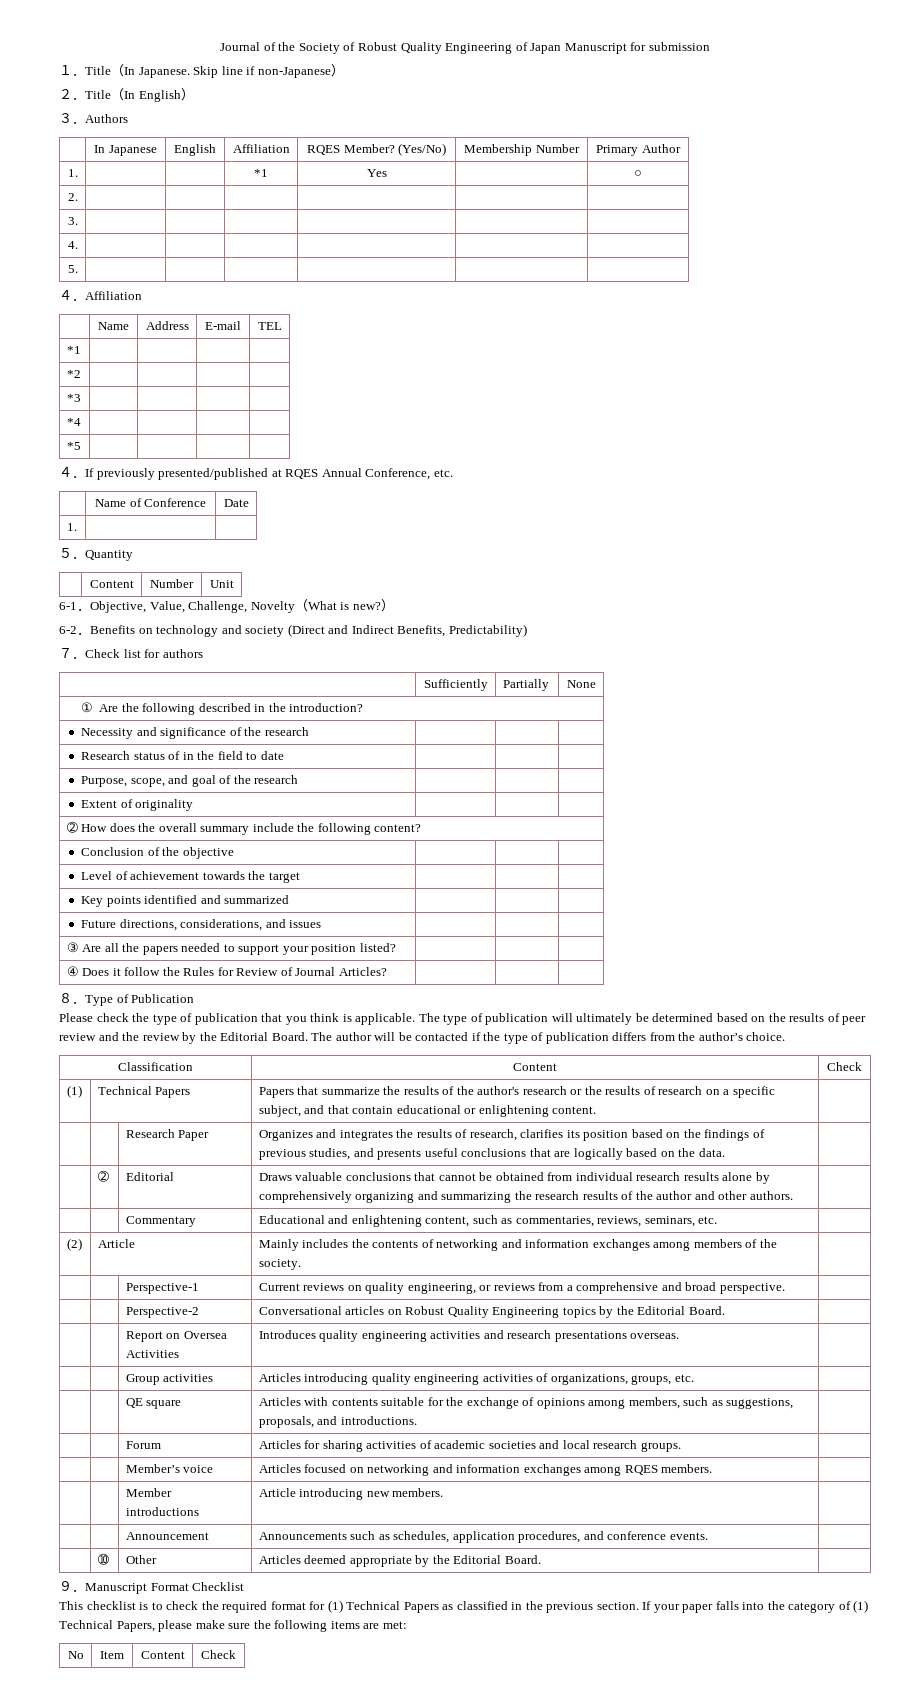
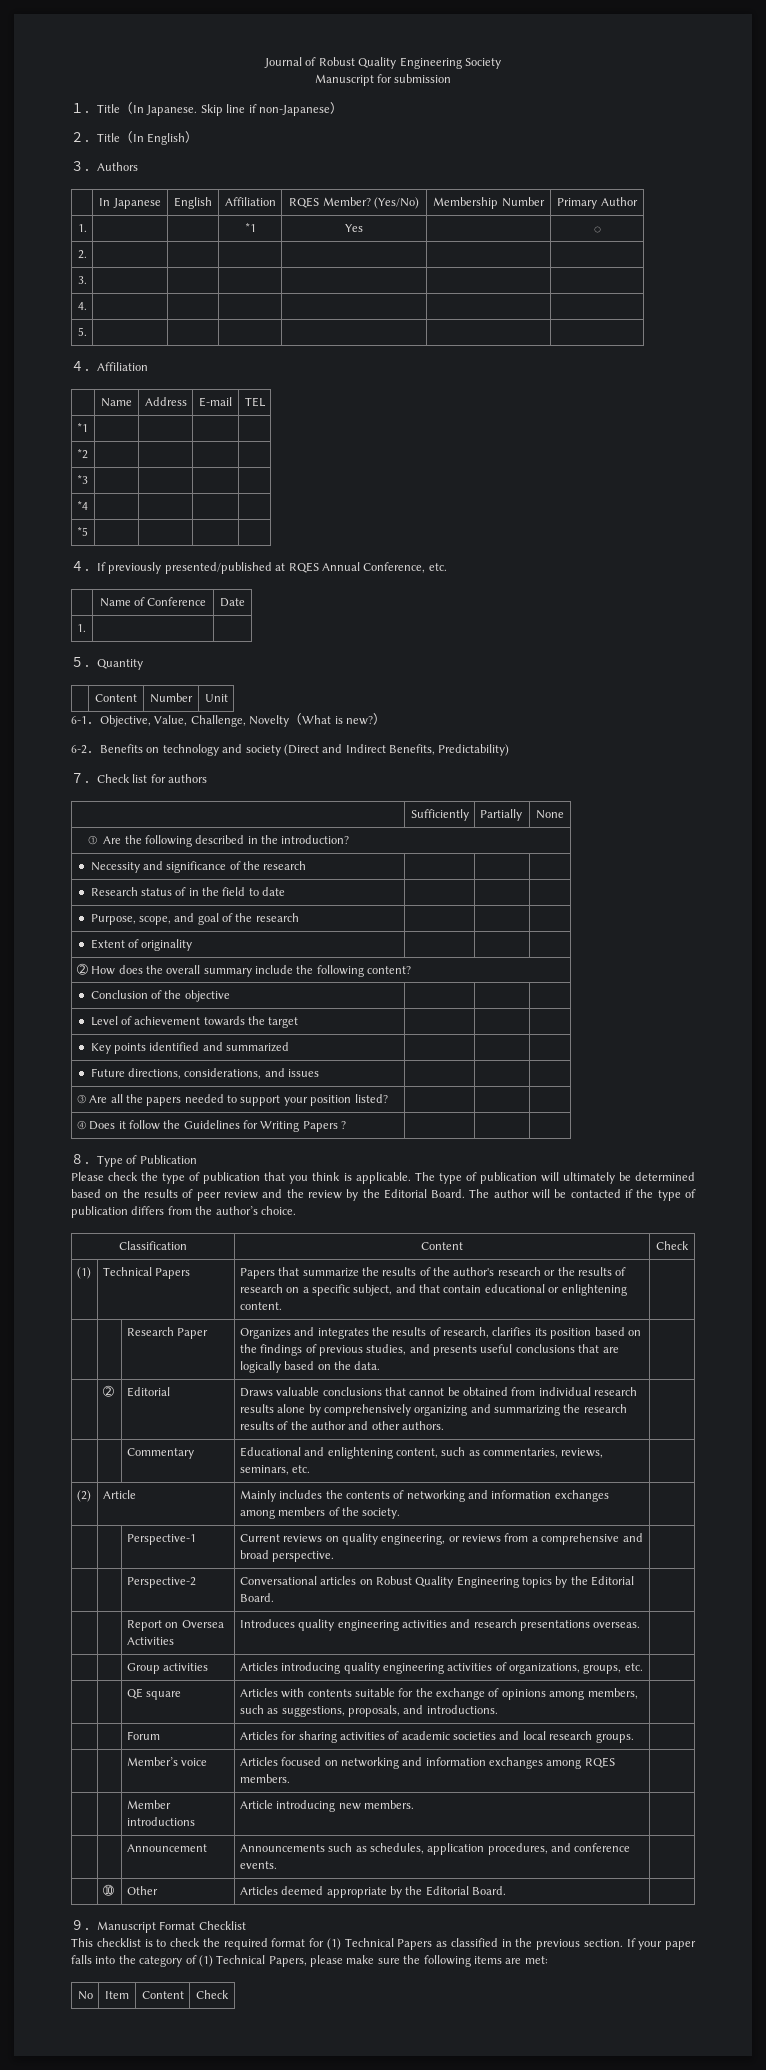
[278,42,562,54] the Society of Robust Quality Engineering of Japan -> [318,57,501,69] Robust Quality Engineering Society //
[183,967,387,976] Rules for Review of Journal Articles? -> [183,1120,347,1132] Guidelines for Writing Papers ?

